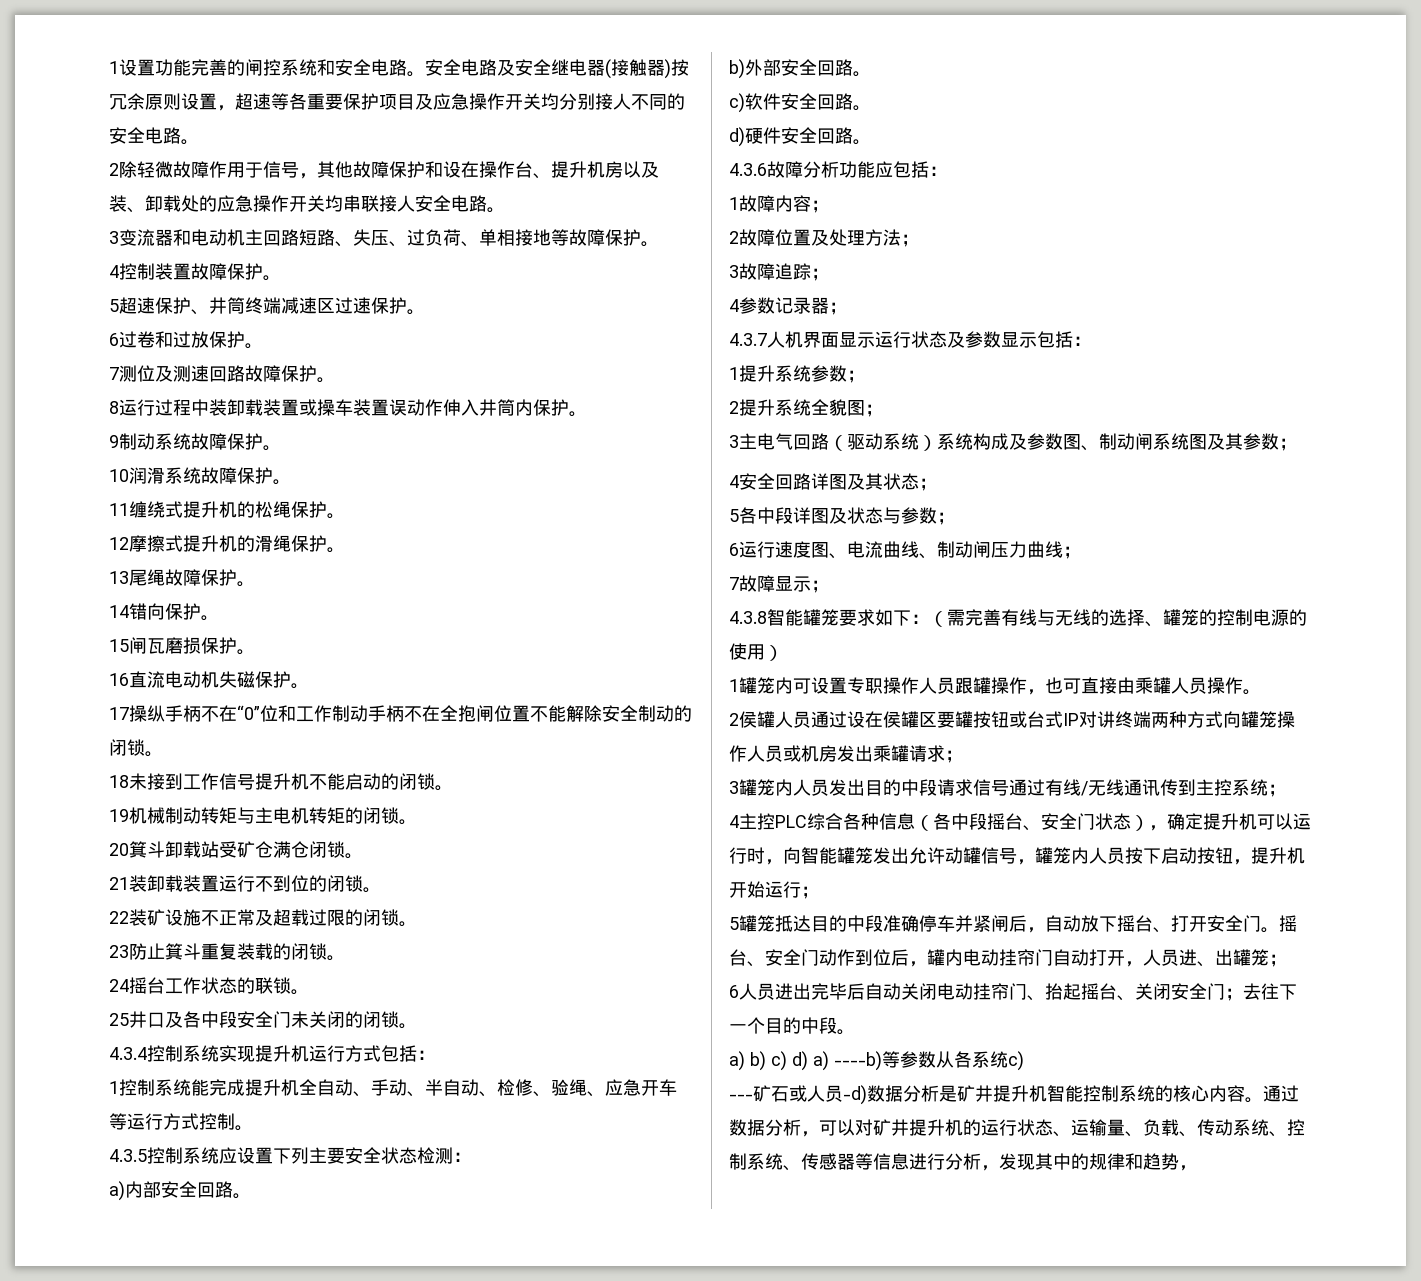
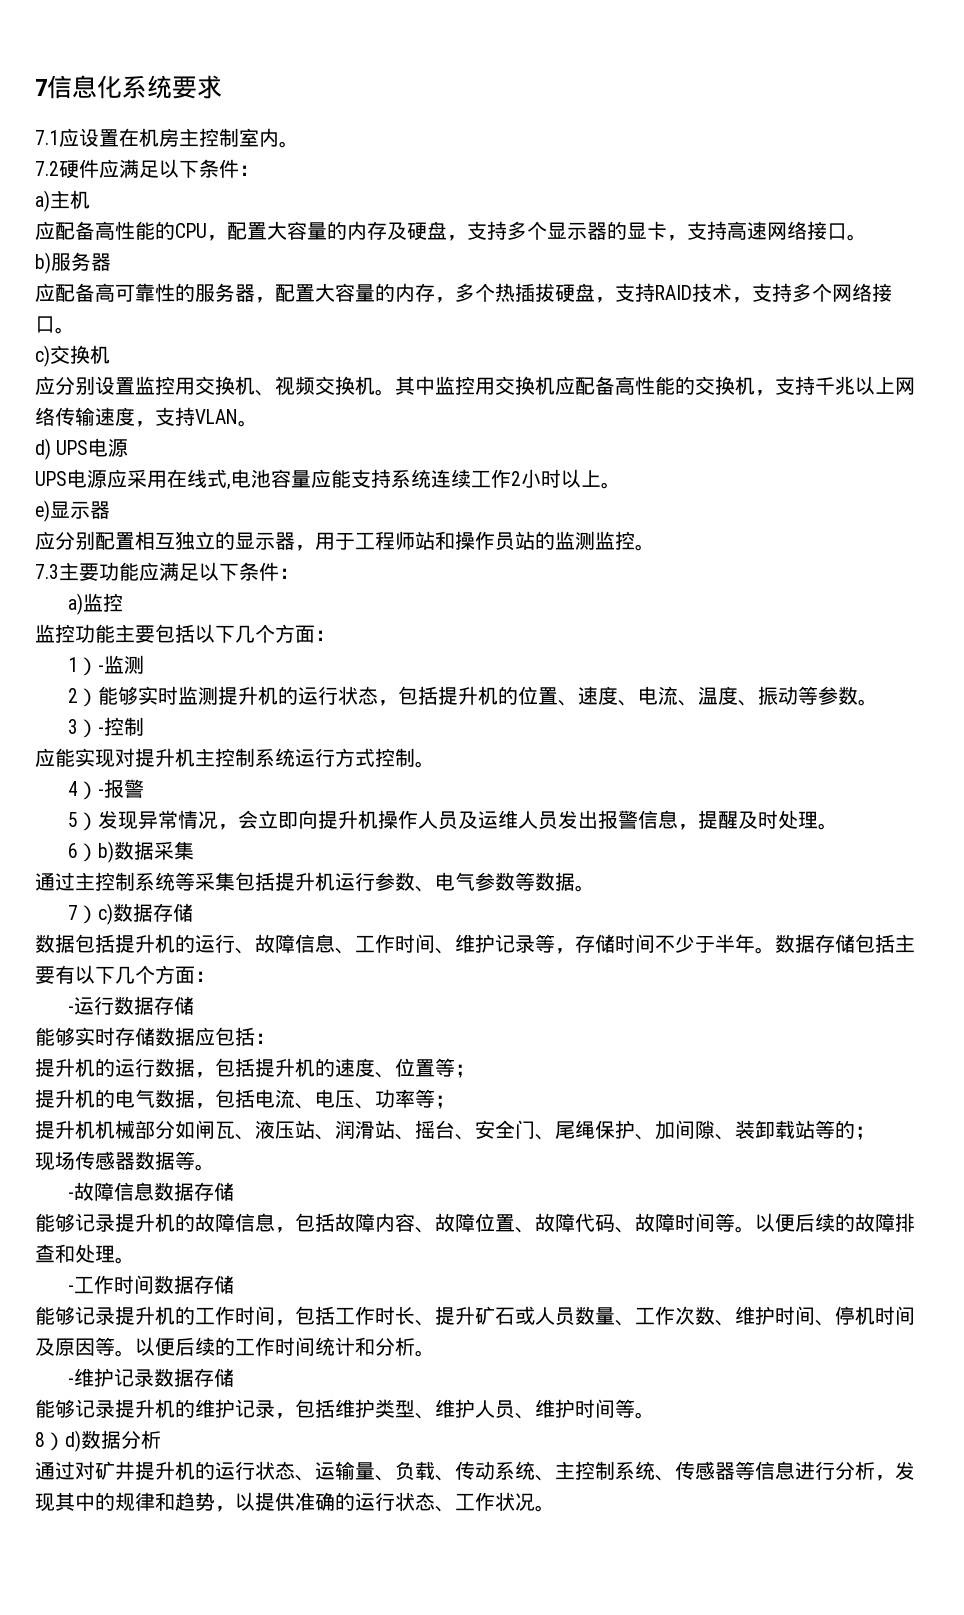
[109,59,689,79] [109,93,685,111] [109,127,199,145] [109,161,659,179] [109,195,505,213] [109,229,659,247] [109,263,281,281] [109,297,425,315] [109,331,263,349] [109,365,335,383] [109,399,587,417] [109,433,281,451] [109,467,291,485] [109,501,345,519] [109,535,345,553] [109,569,255,587] [109,603,219,621] [109,637,255,655] [109,671,309,689] [109,705,692,722] [109,739,163,757] [109,773,453,791] [109,807,417,825] [109,841,363,859] [109,875,381,893] [109,909,417,927] [109,943,345,961] [109,977,309,995] [109,1011,417,1029] [109,1045,435,1062] [109,1079,677,1097] [109,1113,253,1131] [109,1147,471,1164] [109,1181,251,1201] [729,59,871,79] [729,93,871,113] [729,127,871,147] [729,161,947,178] [729,195,829,213] [729,229,919,247] [729,263,829,281] [729,297,847,315] [729,331,1091,348] [729,365,865,383] [729,399,883,417] [729,433,1297,451] [729,473,937,491] [729,507,955,525] [729,541,1081,559] [729,575,829,593] [729,609,1307,627] [729,643,783,661] [729,677,1261,695] [729,711,1295,728] [729,745,963,763] [729,779,1286,797] [729,813,1311,831] [729,847,1305,865] [729,881,819,899] [729,915,1297,933] [729,949,1287,967] [729,983,1297,1001] [729,1017,855,1035] [729,1051,1024,1071] [729,1085,1299,1105] [729,1119,855,1137] 1设置功能完善的闸控系统和安全电路。安全电路及安全继电器(接触器)按冗余原则设置，超速等各重要保护项目及应急操作开关均分别接人不同的安全电路。 // 2除轻微故障作用于信号，其他故障保护和设在操作台、提升机房以及装、卸载处的应急操作开关均串联接人安全电路。 // 3变流器和电动机主回路短路、失压、过负荷、单相接地等故障保护。 // 4控制装置故障保护。 // 5超速保护、井筒终端减速区过速保护。 // 6过卷和过放保护。 // 7测位及测速回路故障保护。 // 8运行过程中装卸载装置或操车装置误动作伸入井筒内保护。 // 9制动系统故障保护。 // 10润滑系统故障保护。 // 11缠绕式提升机的松绳保护。 // 12摩擦式提升机的滑绳保护。 // 13尾绳故障保护。 // 14错向保护。 // 15闸瓦磨损保护。 // 16直流电动机失磁保护。 // 17操纵手柄不在“0”位和工作制动手柄不在全抱闸位置不能解除安全制动的闭锁。 // 18未接到工作信号提升机不能启动的闭锁。 // 19机械制动转矩与主电机转矩的闭锁。 // 20箕斗卸载站受矿仓满仓闭锁。 // 21装卸载装置运行不到位的闭锁。 // 22装矿设施不正常及超载过限的闭锁。 // 23防止箕斗重复装载的闭锁。 // 24摇台工作状态的联锁。 // 25井口及各中段安全门未关闭的闭锁。 // 4.3.4控制系统实现提升机运行方式包括： // 1控制系统能完成提升机全自动、手动、半自动、检修、验绳、应急开车等运行方式控制。 // 4.3.5控制系统应设置下列主要安全状态检测： // a)内部安全回路。 // b)外部安全回路。 // c)软件安全回路。 // d)硬件安全回路。 // 4.3.6故障分析功能应包括： // 1故障内容； // 2故障位置及处理方法； // 3故障追踪； // 4参数记录器； // 4.3.7人机界面显示运行状态及参数显示包括： // 1提升系统参数； // 2提升系统全貌图； // 3主电气回路（驱动系统）系统构成及参数图、制动闸系统图及其参数； // 4安全回路详图及其状态； // 5各中段详图及状态与参数； // 6运行速度图、电流曲线、制动闸压力曲线； // 7故障显示； // 4.3.8智能罐笼要求如下：（需完善有线与无线的选择、罐笼的控制电源的使用） // 1罐笼内可设置专职操作人员跟罐操作，也可直接由乘罐人员操作。 // 2侯罐人员通过设在侯罐区要罐按钮或台式IP对讲终端两种方式向罐笼操作人员或机房发出乘罐请求； // 3罐笼内人员发出目的中段请求信号通过有线/无线通讯传到主控系统； // 4主控PLC综合各种信息（各中段摇台、安全门状态），确定提升机可以运行时，向智能罐笼发出允许动罐信号，罐笼内人员按下启动按钮，提升机开始运行； // 5罐笼抵达目的中段准确停车并紧闸后，自动放下摇台、打开安全门。摇台、安全门动作到位后，罐内电动挂帘门自动打开，人员进、出罐笼； // 6人员进出完毕后自动关闭电动挂帘门、抬起摇台、关闭安全门；去往下一个目的中段。 // a) b) c) d) a) ----b)等参数从各系统c) // ---矿石或人员-d)数据分析是矿井提升机智能控制系统的核心内容。通过数据分析，可以 -> [35,75,222,99] [35,128,299,148] [35,159,259,179] [35,190,90,212] [35,221,867,241] [35,252,111,274] [35,283,892,303] [35,316,75,334] [35,345,110,367] [35,376,915,396] [35,407,258,427] [35,438,129,460] [35,469,621,490] [35,500,110,522] [35,531,655,551] [35,562,299,581] [67,593,123,615] [35,624,335,643] [67,655,144,676] [67,686,878,707] [67,717,144,738] [35,748,435,768] [67,779,144,800] [67,810,838,831] [67,841,194,863] [35,872,595,892] [67,903,193,925] [35,934,915,954] [35,965,215,984] [67,996,194,1015] [35,1027,275,1046] [35,1058,475,1078] [35,1089,455,1109] [35,1120,875,1140] [35,1151,215,1171] [67,1182,234,1201] [35,1213,915,1233] [35,1244,135,1264] [67,1275,234,1294] [35,1306,915,1326] [35,1337,435,1357] [67,1368,234,1387] [35,1399,655,1419] [35,1430,161,1452] [35,1461,75,1480] 7信息化系统要求 // 7.1应设置在机房主控制室内。 // 7.2硬件应满足以下条件： // a)主机 // 应配备高性能的CPU，配置大容量的内存及硬盘，支持多个显示器的显卡，支持高速网络接口。 // b)服务器 // 应配备高可靠性的服务器，配置大容量的内存，多个热插拔硬盘，支持RAID技术，支持多个网络接口。 // c)交换机 // 应分别设置监控用交换机、视频交换机。其中监控用交换机应配备高性能的交换机，支持千兆以上网络传输速度，支持VLAN。 // d) UPS电源 // UPS电源应采用在线式,电池容量应能支持系统连续工作2小时以上。 // e)显示器 // 应分别配置相互独立的显示器，用于工程师站和操作员站的监测监控。 // 7.3主要功能应满足以下条件： // a)监控 // 监控功能主要包括以下几个方面： // 1）-监测 // 2）能够实时监测提升机的运行状态，包括提升机的位置、速度、电流、温度、振动等参数。 // 3）-控制 // 应能实现对提升机主控制系统运行方式控制。 // 4）-报警 // 5）发现异常情况，会立即向提升机操作人员及运维人员发出报警信息，提醒及时处理。 // 6）b)数据采集 // 通过主控制系统等采集包括提升机运行参数、电气参数等数据。 // 7）c)数据存储 // 数据包括提升机的运行、故障信息、工作时间、维护记录等，存储时间不少于半年。数据存储包括主要有以下几个方面： // -运行数据存储 // 能够实时存储数据应包括： // 提升机的运行数据，包括提升机的速度、位置等； // 提升机的电气数据，包括电流、电压、功率等； // 提升机机械部分如闸瓦、液压站、润滑站、摇台、安全门、尾绳保护、加间隙、装卸载站等的； // 现场传感器数据等。 // -故障信息数据存储 // 能够记录提升机的故障信息，包括故障内容、故障位置、故障代码、故障时间等。以便后续的故障排查和处理。 // -工作时间数据存储 // 能够记录提升机的工作时间，包括工作时长、提升矿石或人员数量、工作次数、维护时间、停机时间及原因等。以便后续的工作时间统计和分析。 // -维护记录数据存储 // 能够记录提升机的维护记录，包括维护类型、维护人员、维护时间等。 // 8）d)数据分析 // 通过
(1287, 1134) none -> [555,1461,575,1480] 主
(1197, 1168) none -> [235,1492,555,1512] 以提供准确的运行状态、工作状况。

